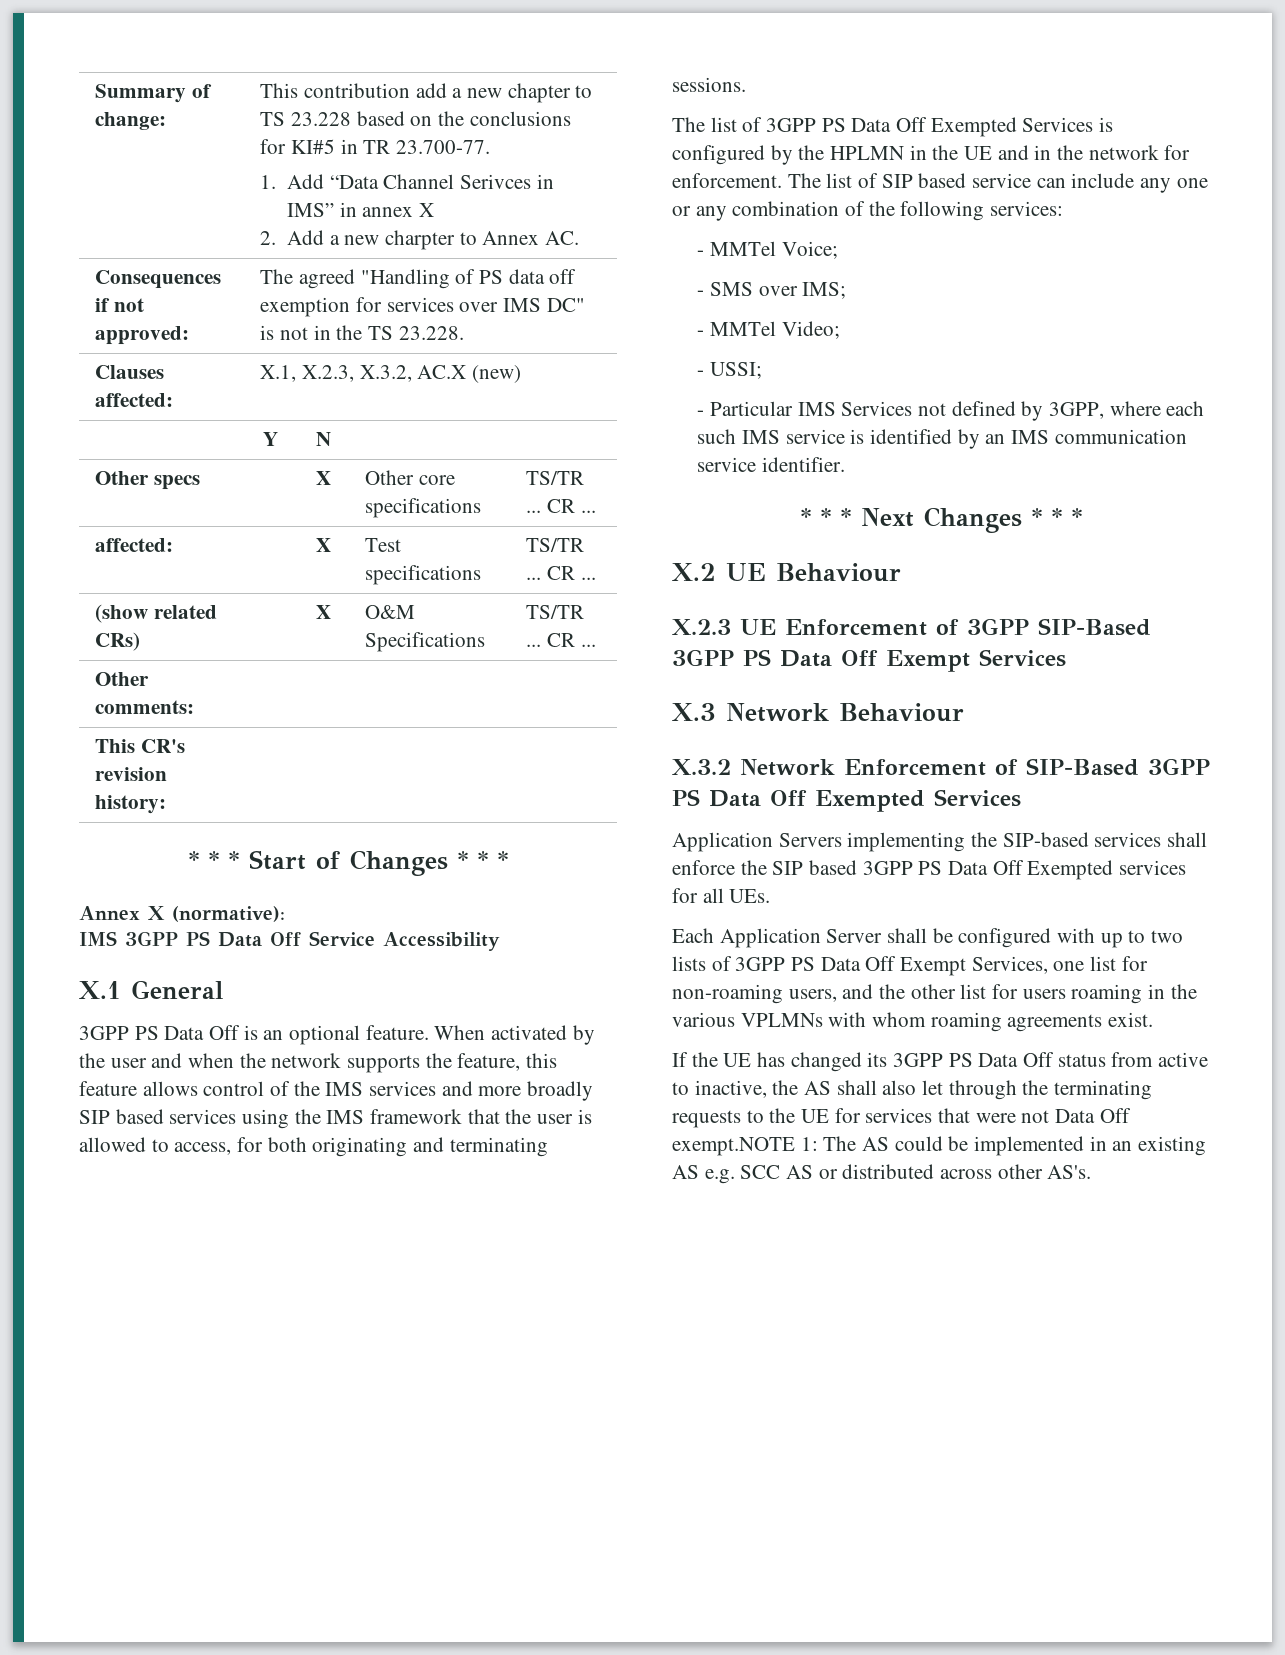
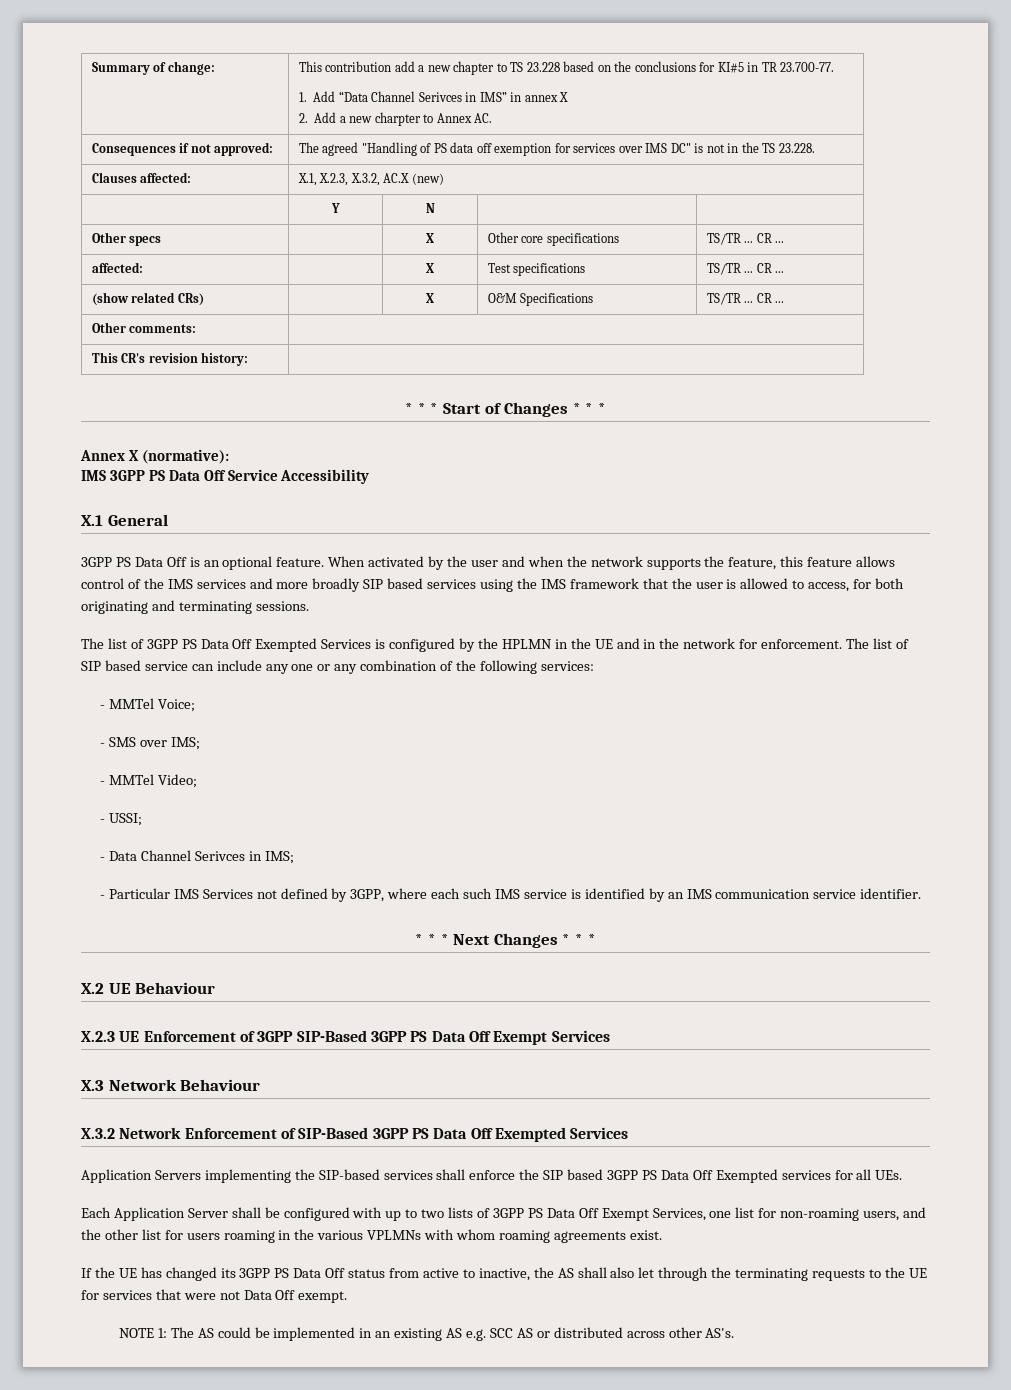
(763, 370) none -> [99,850,294,864] // - Data Channel Serivces in IMS;
[672,1137,795,1156] exempt.NOTE -> [298,1291,348,1303] [118,1328,154,1338] exempt. // NOTE

